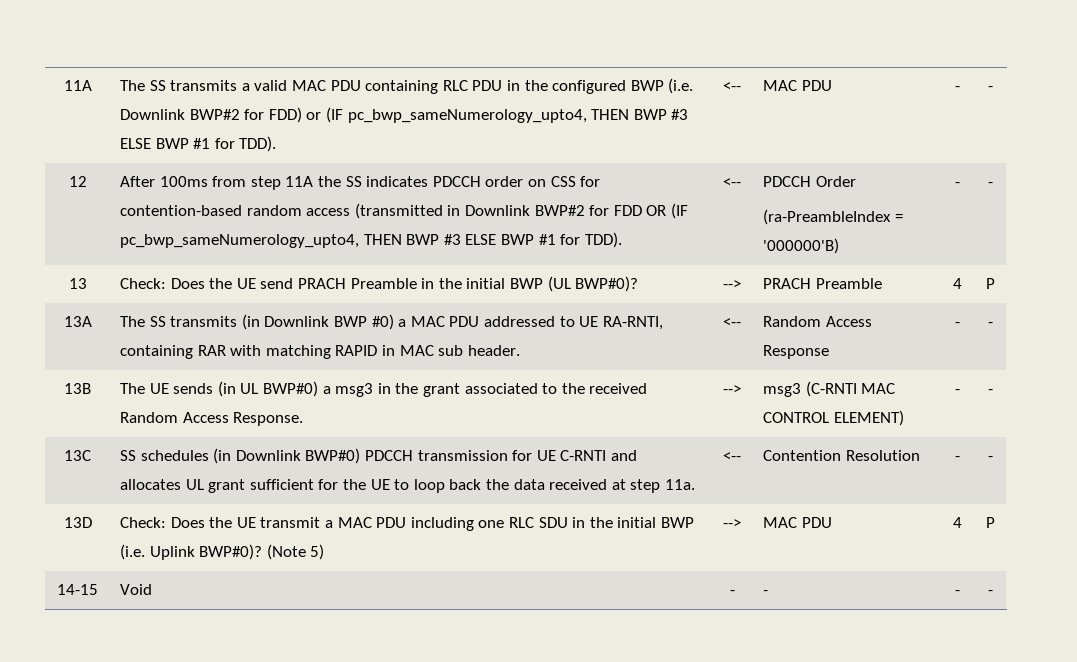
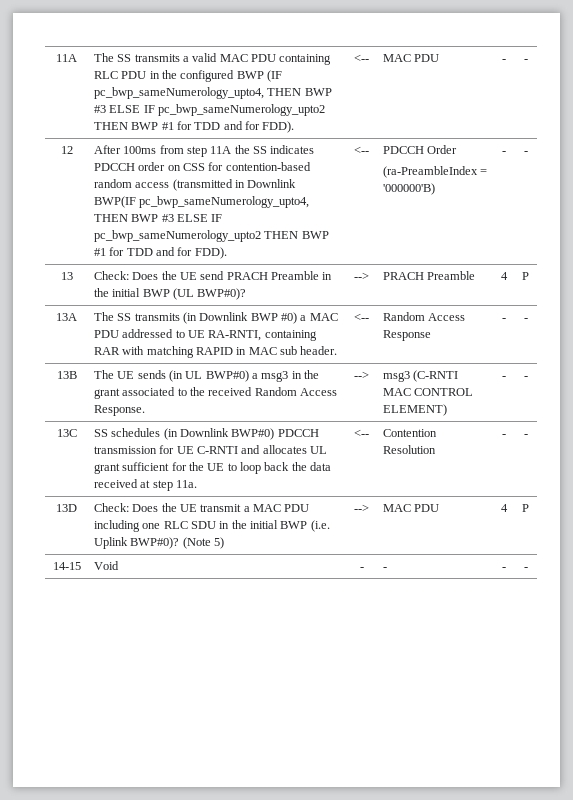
[668,78,694,94] [120,107,689,123] [120,136,277,152] (i.e. Downlink BWP#2 for FDD) or (IF pc_bwp_sameNumerology_upto4, THEN BWP #3 ELSE BWP #1 for TDD). -> [267,70,283,82] [93,87,332,99] [93,104,325,116] [93,121,295,133] (IF pc_bwp_sameNumerology_upto4, THEN BWP #3 ELSE IF pc_bwp_sameNumerology_upto2 THEN BWP #1 for TDD and for FDD).
[534,203,688,219] [120,232,622,248] BWP#2 for FDD OR (IF pc_bwp_sameNumerology_upto4, THEN BWP #3 ELSE BWP #1 for TDD). -> [93,196,310,208] [93,214,223,222] [93,230,329,242] [93,247,227,259] BWP(IF pc_bwp_sameNumerology_upto4, THEN BWP #3 ELSE IF pc_bwp_sameNumerology_upto2 THEN BWP #1 for TDD and for FDD).

